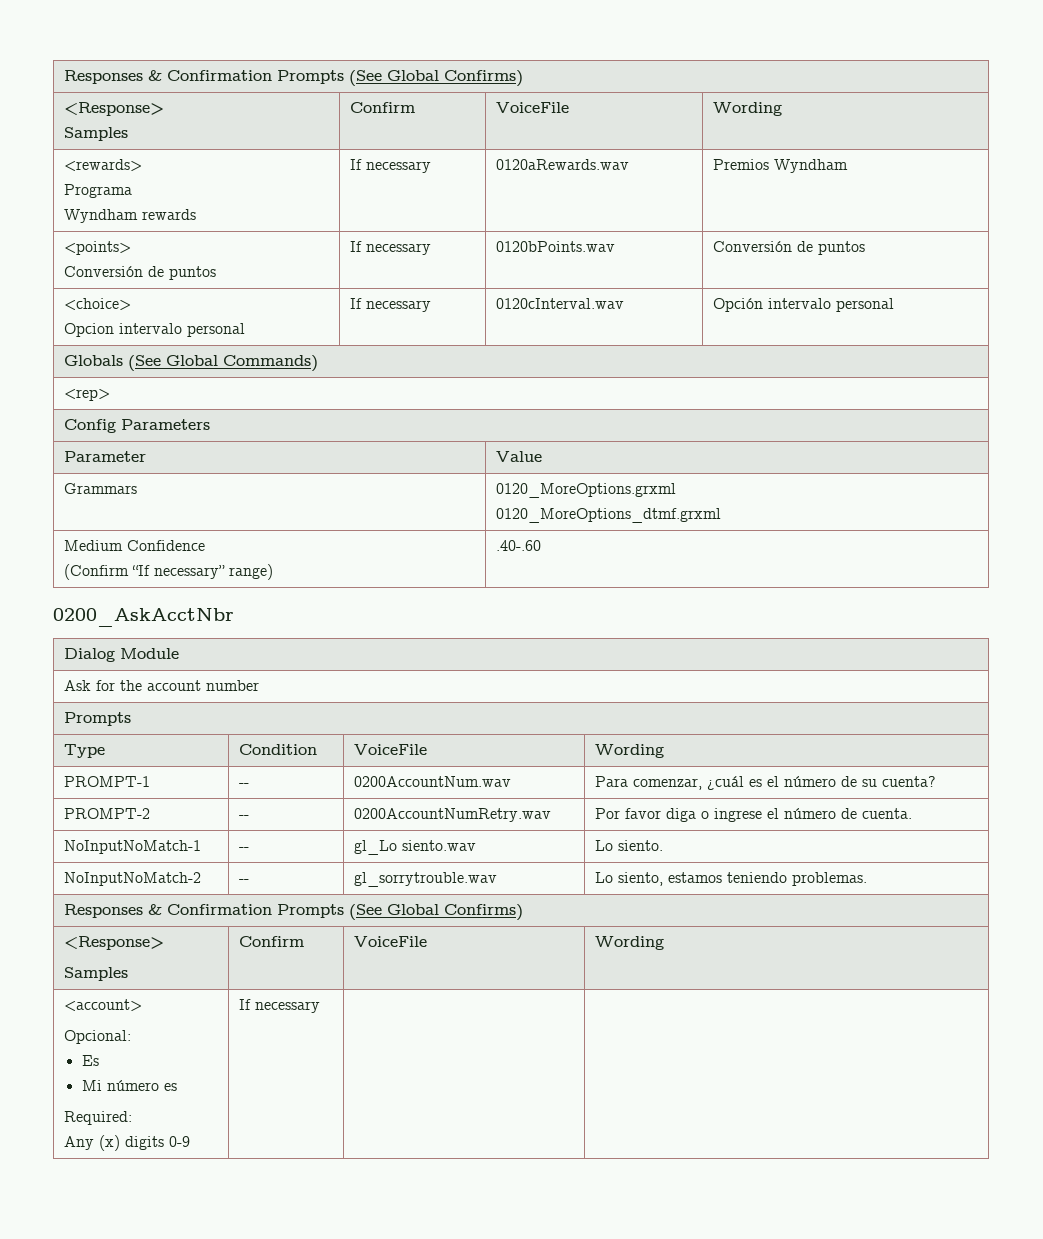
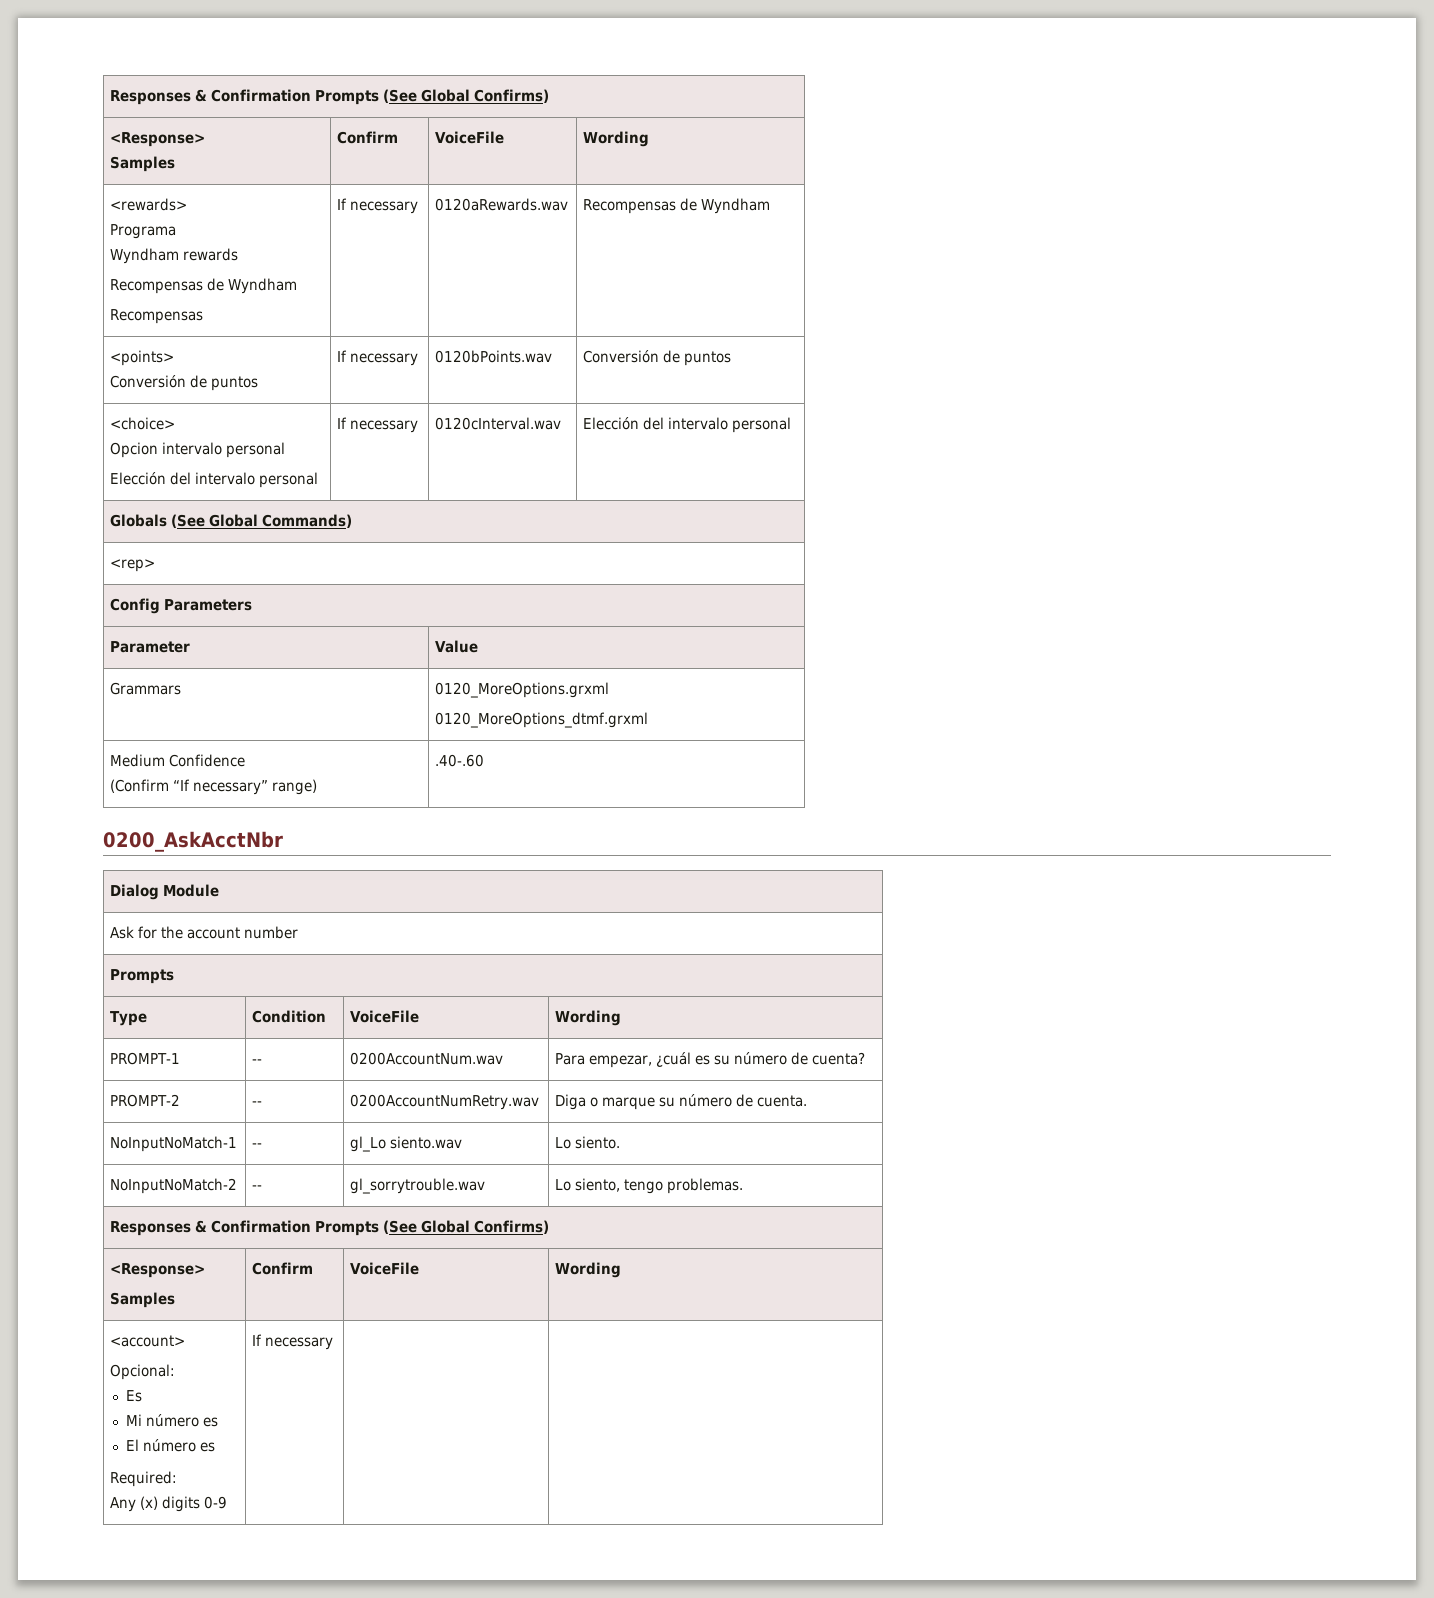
(197, 214) none -> [110,278,298,294] [110,309,204,324] // Recompensas de Wyndham // Recompensas
[713,159,770,170] Premios -> [583,198,698,214] Recompensas de
(246, 330) none -> [110,472,319,488] // Elección del intervalo personal
[713,298,764,312] Opción -> [583,417,665,430] Elección del
[633,778,703,790] comenzar, -> [589,1055,653,1068] empezar,
[767,776,878,787] el número de su -> [714,1052,809,1065] su número de
[595,808,780,822] Por favor diga o ingrese el -> [555,1094,676,1110] Diga o marque su
[668,872,788,883] estamos teniendo -> [624,1179,664,1194] tengo
(177, 1087) none -> [126,1439,216,1452] // El número es

